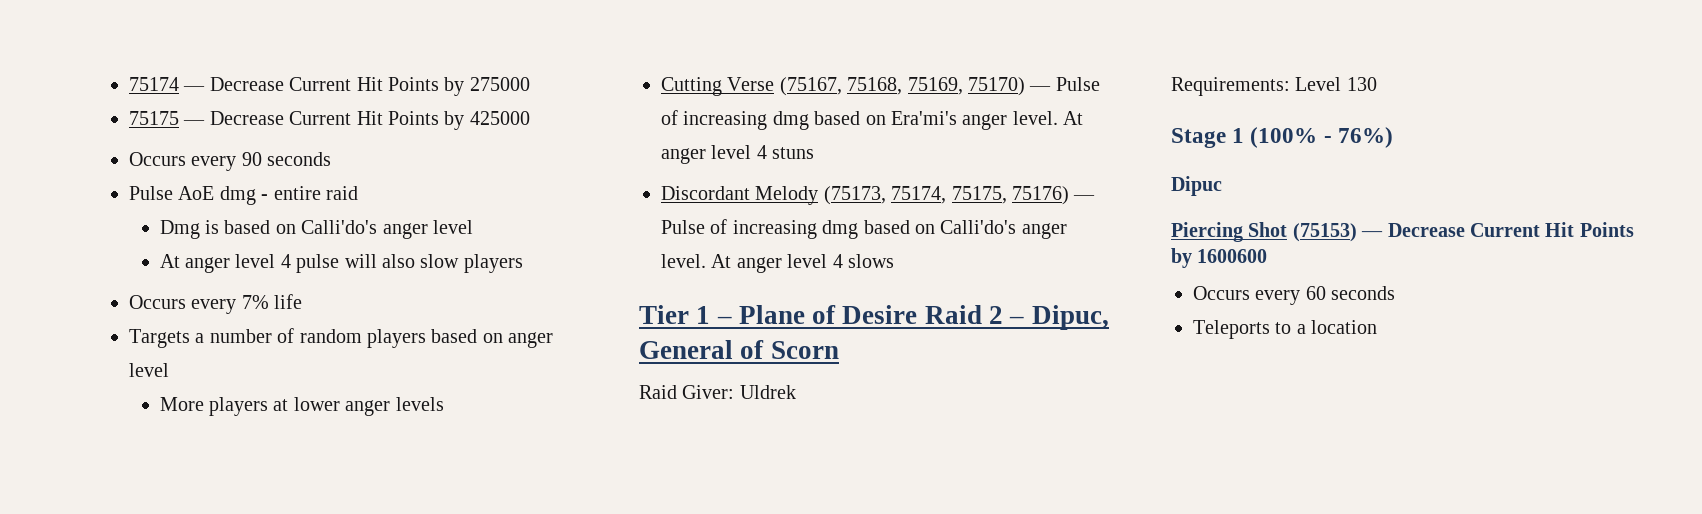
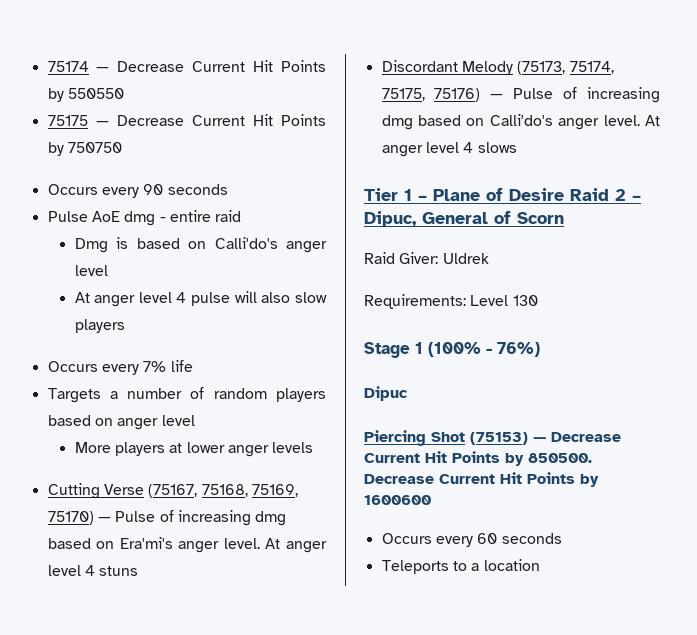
[469,77,530,91] 275000 -> [67,88,124,99] 550550
[469,111,530,125] 425000 -> [67,142,122,153] 750750
(1192, 258) none -> [528,453,592,463] [364,472,599,487] 850500. Decrease Current Hit Points by

